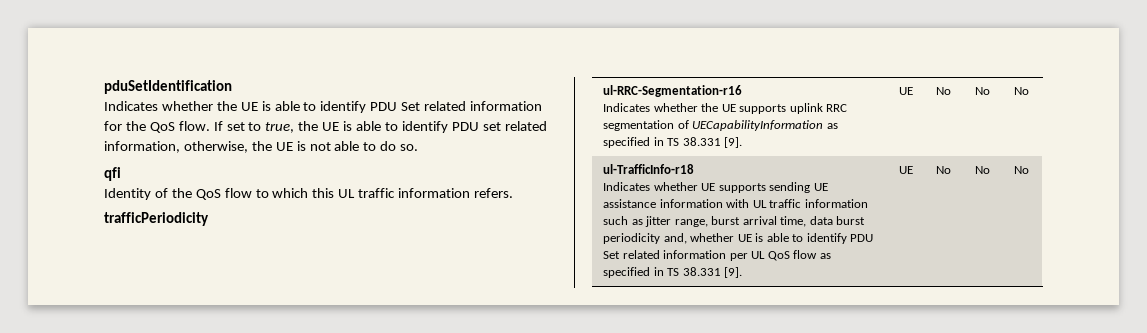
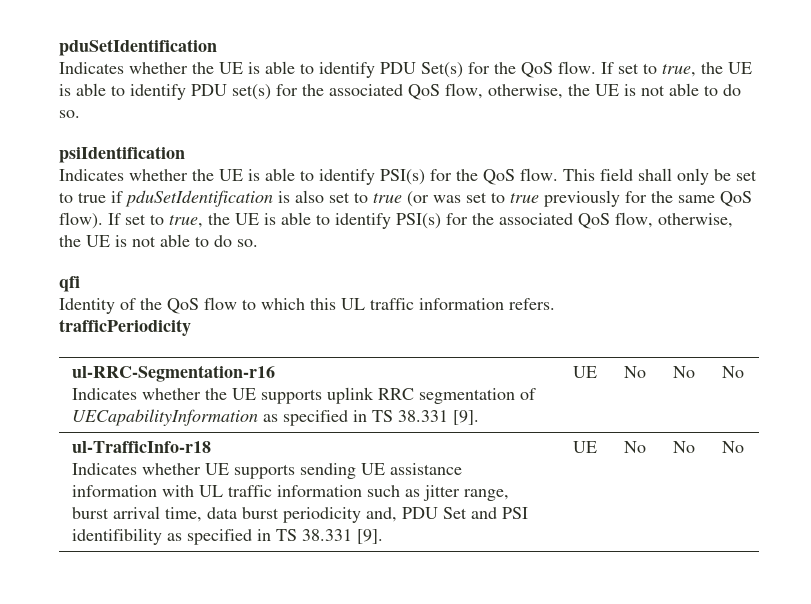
[401,101,543,111] Set related information -> [421,62,463,78] Set(s)
[482,121,547,131] [104,141,180,153] set related information, -> [232,83,741,100] [59,110,80,118] [59,146,185,163] [59,168,757,185] [59,190,752,207] [59,212,653,229] set(s) for the associated QoS flow, otherwise, the UE is not able to do so. // psiIdentification // Indicates whether the UE is able to identify PSI(s) for the QoS flow. This field shall only be set to true if pduSetIdentification is also set to true (or was set to true previously for the same QoS flow). If set to true, the UE is able to identify PSI(s) for the associated QoS flow,
[690,233,874,244] [603,250,818,261] whether UE is able to identify PDU Set related information per UL QoS flow -> [401,507,528,519] [71,528,162,545] PDU Set and PSI identifibility

